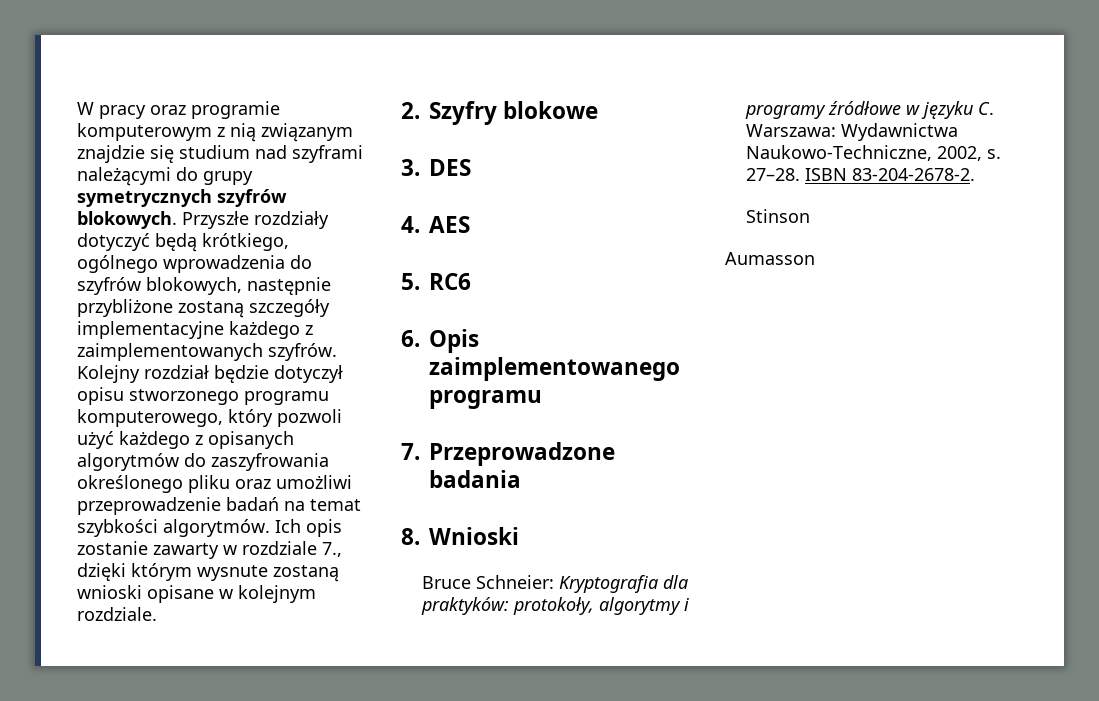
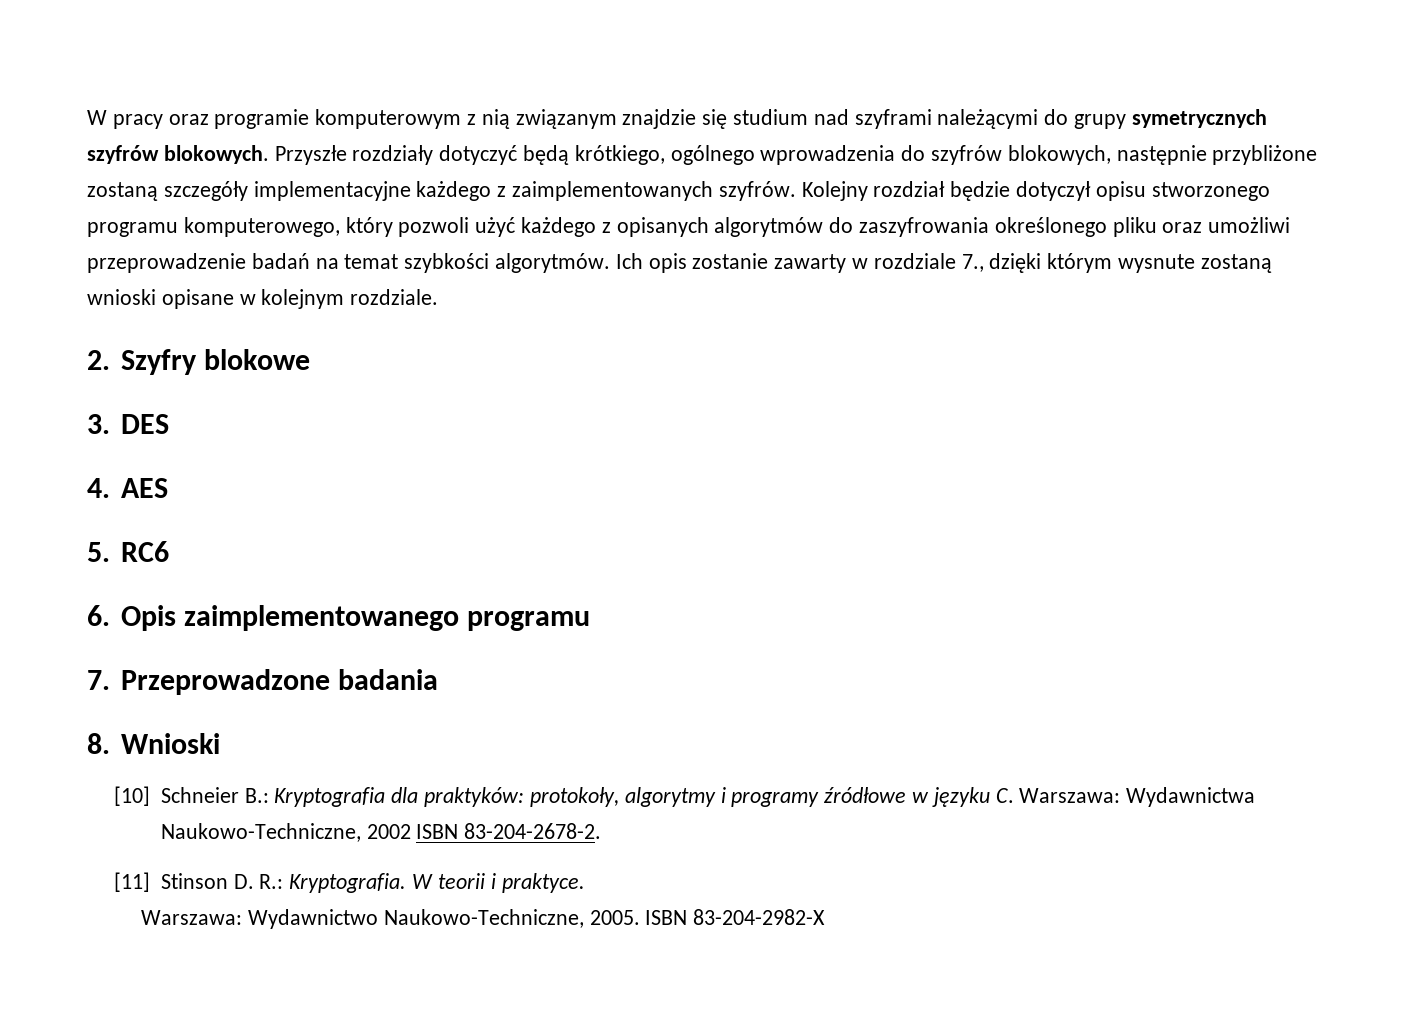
[422,575,555,589] Bruce Schneier: -> [114,786,269,806] [10] Schneier B.:
[937,146,1002,161] [746,168,801,181] 2002, s. 27–28. -> [366,824,411,839] 2002
(976, 174) none -> [114,872,151,892] [11]
[725,252,815,265] // Aumasson -> [233,873,585,893] [141,909,826,929] D. R.: Kryptografia. W teorii i praktyce. // Warszawa: Wydawnictwo Naukowo-Techniczne, 2005. ISBN 83-204-2982-X

